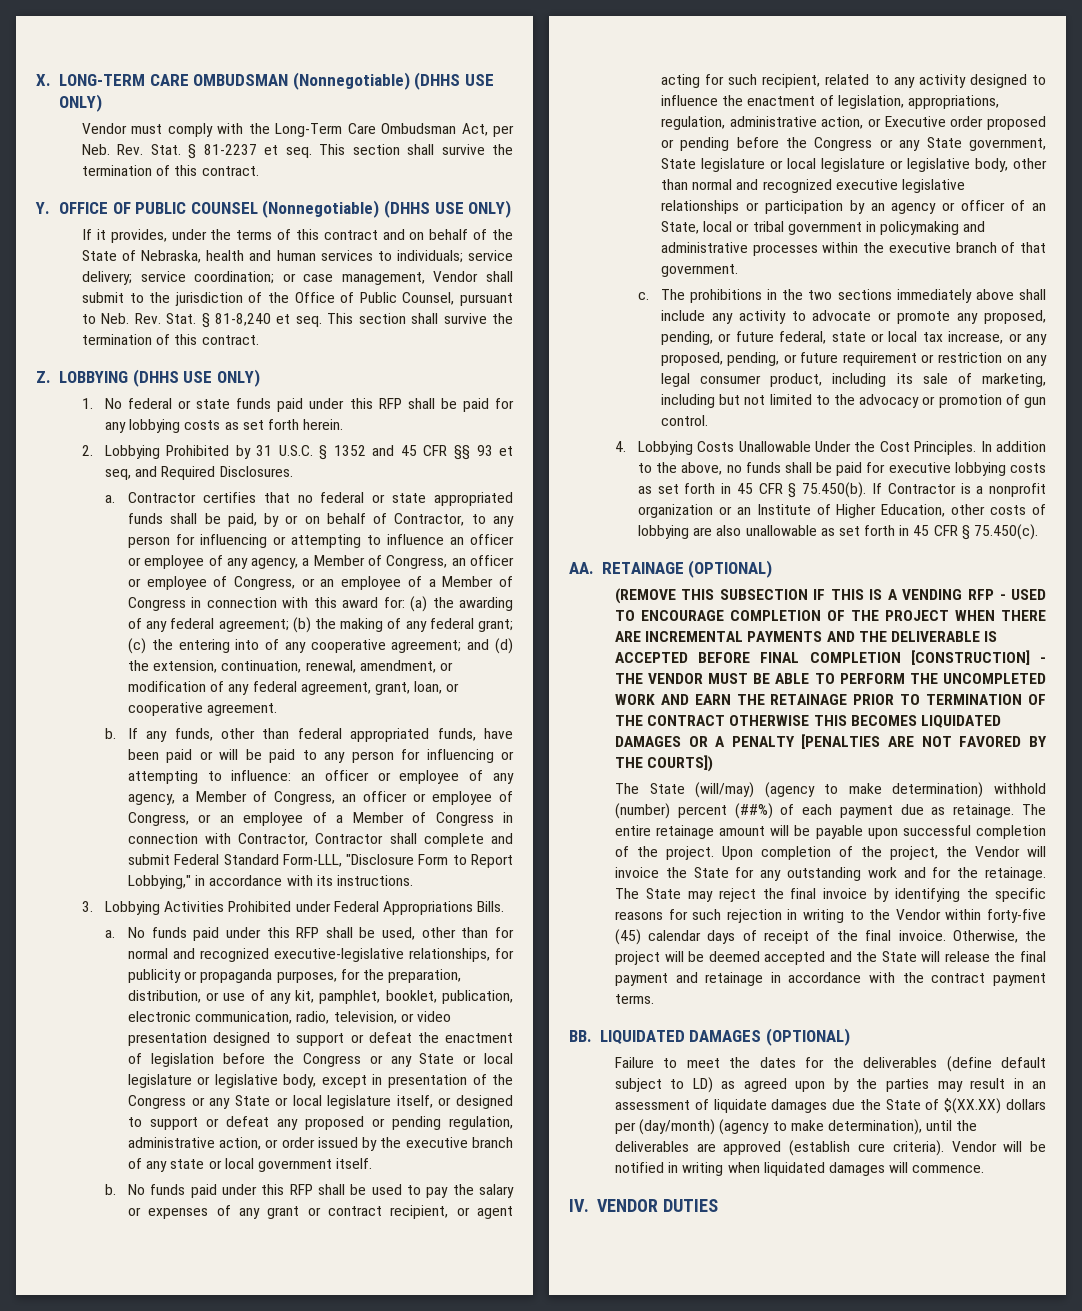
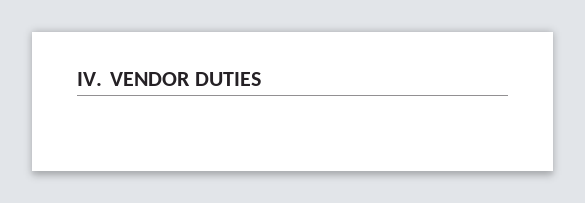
[36,72,494,90] [58,94,102,112] [81,123,514,137] [81,144,513,159] [81,165,259,176] [35,200,512,218] [81,229,513,243] [81,250,513,263] [81,271,513,285] [81,292,513,306] [81,313,514,328] [81,334,259,345] [36,369,260,387] [81,398,514,412] [104,419,344,433] [81,445,513,460] [104,466,293,480] [104,492,513,506] [127,513,514,527] [127,534,514,548] [127,555,514,569] [127,576,513,590] [127,596,513,612] [127,617,513,633] [127,638,513,654] [127,660,453,673] [127,681,460,695] [127,702,278,716] [104,728,513,742] [127,749,514,763] [127,770,514,784] [127,791,513,805] [127,812,513,826] [127,833,513,847] [127,854,513,868] [127,875,413,889] [81,901,505,915] [104,927,514,941] [127,948,514,962] [127,969,462,983] [127,990,513,1004] [127,1011,451,1024] [127,1032,513,1046] [127,1053,513,1067] [127,1074,513,1088] [127,1095,513,1109] [127,1116,513,1130] [127,1137,513,1151] [127,1158,373,1172] [104,1184,514,1198] [127,1205,514,1219] [660,74,1046,88] [660,95,999,109] [660,116,1046,130] [660,137,1046,151] [660,158,1047,172] [660,179,965,193] [660,200,1046,214] [660,221,986,235] [660,242,1046,256] [660,264,738,277] [637,289,1046,303] [660,310,1046,324] [660,331,1047,345] [660,352,1047,366] [660,373,1046,387] [660,394,1046,408] [660,415,708,426] [614,441,1046,455] [637,462,1046,476] [637,482,1046,498] [637,504,1046,518] [637,524,1038,540] [569,560,773,578] [614,588,1046,604] [614,610,1046,621] [614,631,998,642] [614,650,1046,665] [614,673,1046,684] [614,694,1046,705] [614,715,1001,728] [614,734,1047,749] [614,755,714,772] [614,782,1046,798] [614,803,1046,819] [614,825,1046,839] [614,846,1046,860] [614,867,1046,881] [614,888,1046,902] [614,909,1046,923] [614,929,1046,945] [614,951,1046,965] [614,972,1046,986] [614,994,654,1004] [569,1028,850,1046] [614,1056,1046,1072] [614,1077,1046,1093] [614,1098,1046,1114] [614,1119,978,1135] [614,1140,1046,1156] [614,1162,985,1176] X. LONG-TERM CARE OMBUDSMAN (Nonnegotiable) (DHHS USE ONLY) // Vendor must comply with the Long-Term Care Ombudsman Act, per Neb. Rev. Stat. § 81-2237 et seq. This section shall survive the termination of this contract. // Y. OFFICE OF PUBLIC COUNSEL (Nonnegotiable) (DHHS USE ONLY) // If it provides, under the terms of this contract and on behalf of the State of Nebraska, health and human services to individuals; service delivery; service coordination; or case management, Vendor shall submit to the jurisdiction of the Office of Public Counsel, pursuant to Neb. Rev. Stat. § 81-8,240 et seq. This section shall survive the termination of this contract. // Z. LOBBYING (DHHS USE ONLY) // 1. No federal or state funds paid under this RFP shall be paid for any lobbying costs as set forth herein. // 2. Lobbying Prohibited by 31 U.S.C. § 1352 and 45 CFR §§ 93 et seq, and Required Disclosures. // a. Contractor certifies that no federal or state appropriated funds shall be paid, by or on behalf of Contractor, to any person for influencing or attempting to influence an officer or employee of any agency, a Member of Congress, an officer or employee of Congress, or an employee of a Member of Congress in connection with this award for: (a) the awarding of any federal agreement; (b) the making of any federal grant; (c) the entering into of any cooperative agreement; and (d) the extension, continuation, renewal, amendment, or modification of any federal agreement, grant, loan, or cooperative agreement. // b. If any funds, other than federal appropriated funds, have been paid or will be paid to any person for influencing or attempting to influence: an officer or employee of any agency, a Member of Congress, an officer or employee of Congress, or an employee of a Member of Congress in connection with Contractor, Contractor shall complete and submit Federal Standard Form-LLL, "Disclosure Form to Report Lobbying," in accordance with its instructions. // 3. Lobbying Activities Prohibited under Federal Appropriations Bills. // a. No funds paid under this RFP shall be used, other than for normal and recognized executive-legislative relationships, for publicity or propaganda purposes, for the preparation, distribution, or use of any kit, pamphlet, booklet, publication, electronic communication, radio, television, or video presentation designed to support or defeat the enactment of legislation before the Congress or any State or local legislature or legislative body, except in presentation of the Congress or any State or local legislature itself, or designed to support or defeat any proposed or pending regulation, administrative action, or order issued by the executive branch of any state or local government itself. // b. No funds paid under this RFP shall be used to pay the salary or expenses of any grant or contract recipient, or agent acting for such recipient, related to any activity designed to influence the enactment of legislation, appropriations, regulation, administrative action, or Executive order proposed or pending before the Congress or any State government, State legislature or local legislature or legislative body, other than normal and recognized executive legislative relationships or participation by an agency or officer of an State, local or tribal government in policymaking and administrative processes within the executive branch of that government. // c. The prohibitions in the two sections immediately above shall include any activity to advocate or promote any proposed, pending, or future federal, state or local tax increase, or any proposed, pending, or future requirement or restriction on any legal consumer product, including its sale of marketing, including but not limited to the advocacy or promotion of gun control. // 4. Lobbying Costs Unallowable Under the Cost Principles. In addition to the above, no funds shall be paid for executive lobbying costs as set forth in 45 CFR § 75.450(b). If Contractor is a nonprofit organization or an Institute of Higher Education, other costs of lobbying are also unallowable as set forth in 45 CFR § 75.450(c). // AA. RETAINAGE (OPTIONAL) // (REMOVE THIS SUBSECTION IF THIS IS A VENDING RFP - USED TO ENCOURAGE COMPLETION OF THE PROJECT WHEN THERE ARE INCREMENTAL PAYMENTS AND THE DELIVERABLE IS ACCEPTED BEFORE FINAL COMPLETION [CONSTRUCTION] - THE VENDOR MUST BE ABLE TO PERFORM THE UNCOMPLETED WORK AND EARN THE RETAINAGE PRIOR TO TERMINATION OF THE CONTRACT OTHERWISE THIS BECOMES LIQUIDATED DAMAGES OR A PENALTY [PENALTIES ARE NOT FAVORED BY THE COURTS]) // The State (will/may) (agency to make determination) withhold (number) percent (##%) of each payment due as retainage. The entire retainage amount will be payable upon successful completion of the project. Upon completion of the project, the Vendor will invoice the State for any outstanding work and for the retainage. The State may reject the final invoice by identifying the specific reasons for such rejection in writing to the Vendor within forty-five (45) calendar days of receipt of the final invoice. Otherwise, the project will be deemed accepted and the State will release the final payment and retainage in accordance with the contract payment terms. // BB. LIQUIDATED DAMAGES (OPTIONAL) // Failure to meet the dates for the deliverables (define default subject to LD) as agreed upon by the parties may result in an assessment of liquidate damages due the State of $(XX.XX) dollars per (day/month) (agency to make determination), until the deliverables are approved (establish cure criteria). Vendor will be notified in writing when liquidated damages will commence. // -> (77, 79) none

